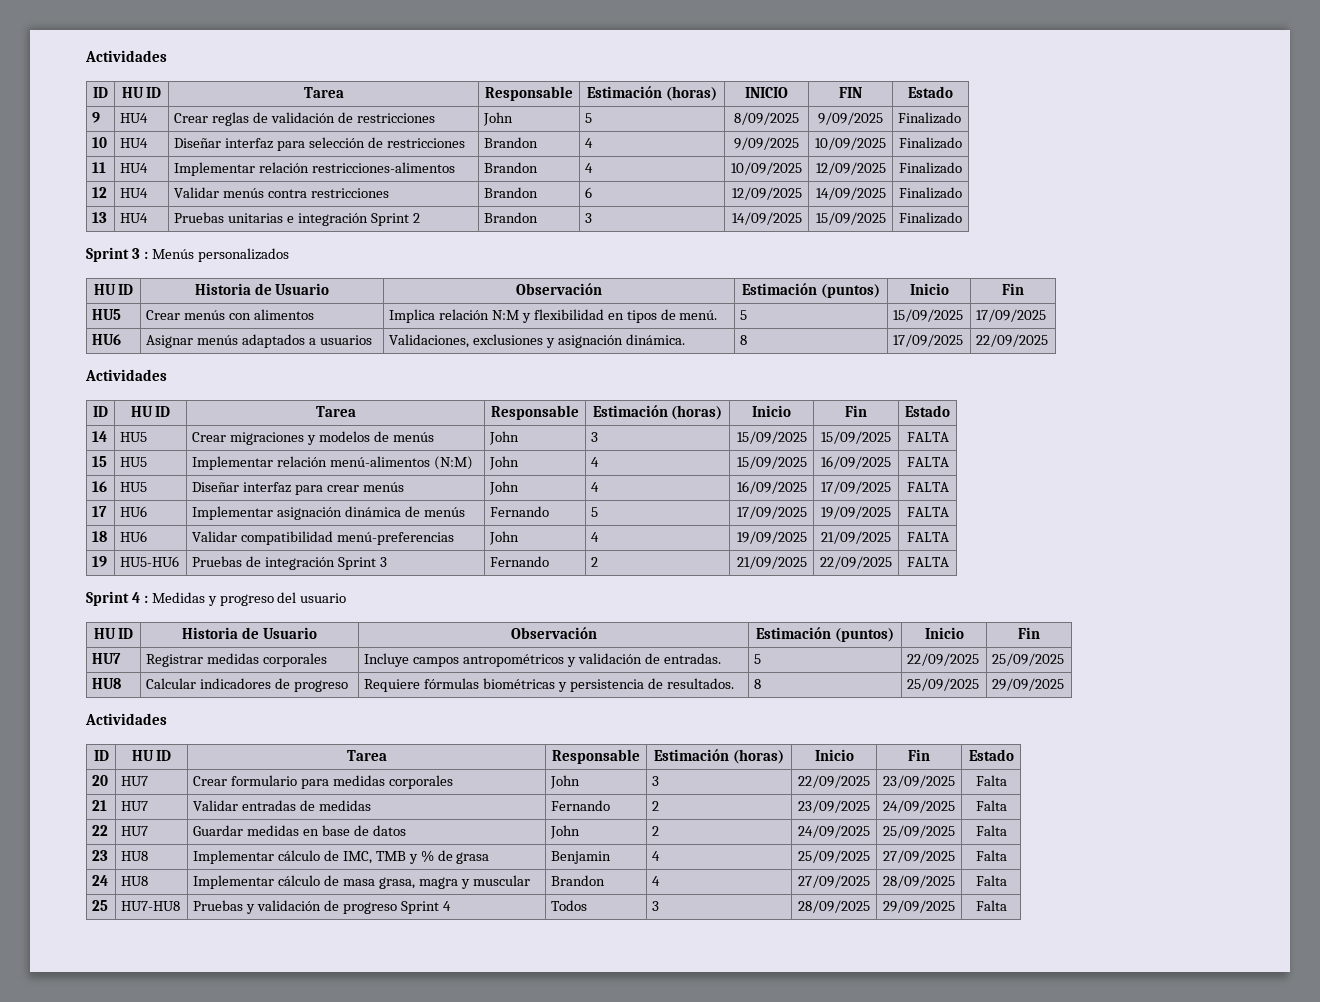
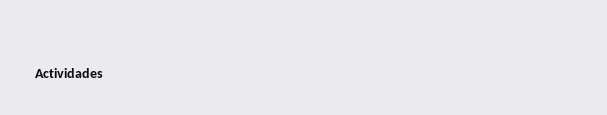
[85,50,167,62] [93,87,108,98] [121,87,162,98] [303,87,344,98] [485,86,573,101] [587,86,717,101] [745,87,788,98] [839,87,862,98] [908,86,953,98] [92,112,101,123] [120,113,149,123] [174,112,435,126] [483,112,514,126] [585,113,593,123] [734,112,799,125] [818,112,883,125] [898,112,962,124] [92,137,108,148] [120,138,149,148] [174,137,465,151] [484,137,539,148] [585,138,594,148] [734,137,799,150] [815,137,886,150] [899,137,962,149] [92,162,107,173] [120,163,149,173] [174,162,455,176] [484,162,539,173] [585,163,594,173] [731,162,802,175] [815,162,886,175] [899,162,962,174] [92,187,108,198] [120,188,149,198] [174,187,389,198] [484,187,539,198] [585,187,593,198] [731,187,802,200] [815,187,886,200] [899,187,962,199] [92,212,108,223] [120,213,149,223] [174,212,420,226] [484,212,539,223] [585,213,593,223] [731,212,802,225] [815,212,886,225] [899,212,962,224] [86,247,289,262] [93,284,134,295] [194,283,330,295] [516,283,602,295] [742,283,880,298] [909,283,949,295] [1002,283,1024,295] [92,309,122,320] [146,309,314,320] [389,309,718,323] [740,310,748,320] [893,309,964,322] [976,309,1047,322] [92,334,122,345] [146,334,372,348] [389,334,685,348] [740,335,748,345] [893,334,964,347] [976,334,1049,347] [85,369,167,381] [93,406,108,417] [130,406,171,417] [315,406,356,417] [491,405,579,420] [592,405,723,420] [752,405,791,417] [845,405,867,417] [905,405,950,417] [92,431,108,442] [120,432,148,442] [192,431,434,445] [489,431,520,445] [591,432,599,442] [736,431,807,444] [821,431,891,444] [906,432,949,442] [92,456,108,467] [120,457,148,467] [192,456,473,470] [489,456,520,470] [591,457,600,467] [736,456,807,469] [821,456,891,469] [906,457,949,467] [92,481,108,492] [120,482,148,492] [192,482,404,495] [489,481,520,495] [591,482,600,492] [736,481,807,494] [821,481,891,494] [906,482,949,492] [92,506,108,517] [120,506,148,517] [192,506,465,520] [490,506,550,517] [591,507,599,517] [736,506,807,519] [821,506,891,519] [906,507,949,517] [92,531,108,542] [120,531,148,542] [192,531,454,545] [489,531,520,545] [591,532,600,542] [736,531,807,544] [821,531,891,544] [906,532,949,542] [92,556,108,567] [120,556,180,567] [192,556,387,570] [490,556,550,567] [591,557,599,567] [736,556,807,569] [820,556,892,569] [906,557,949,567] [86,591,347,606] [93,628,134,639] [182,627,317,639] [510,627,597,639] [756,627,894,642] [924,627,964,639] [1018,627,1040,639] [92,653,122,664] [146,653,327,667] [364,653,721,667] [754,654,762,664] [907,653,980,666] [992,653,1065,666] [92,678,122,689] [146,678,348,692] [364,678,734,692] [754,679,762,689] [907,678,980,691] [992,678,1065,691] [85,713,167,725] [93,750,109,761] [131,750,172,761] [346,750,387,761] [552,749,640,764] [654,749,784,764] [814,749,854,761] [908,749,930,761] [968,749,1014,761] [92,775,109,786] [121,776,149,786] [193,775,453,789] [550,775,581,789] [652,776,660,786] [798,775,870,788] [883,775,955,788] [975,775,1007,786] [92,800,108,811] [121,801,149,811] [193,800,371,811] [551,800,611,811] [652,801,660,811] [798,800,870,813] [883,800,955,813] [975,800,1007,811] [92,825,109,836] [121,826,149,836] [193,825,406,836] [550,825,581,839] [652,826,660,836] [798,825,870,838] [883,825,955,838] [975,825,1007,836] [92,850,109,861] [121,851,149,861] [193,850,490,864] [551,851,612,864] [652,851,661,861] [798,850,870,863] [883,850,955,863] [975,850,1007,861] [92,875,109,886] [121,876,149,886] [193,875,530,889] [551,875,606,886] [652,876,661,886] [798,875,870,888] [883,875,955,888] [975,875,1007,886] [92,900,109,911] [121,901,181,911] [193,900,451,914] [551,900,588,911] [652,901,660,911] [798,900,870,913] [883,900,955,913] [975,900,1007,911] Actividades // ID | HU ID | Tarea | Responsable | Estimación (horas) | INICIO | FIN | Estado // 9 | HU4 | Crear reglas de validación de restricciones | John | 5 | 8/09/2025 | 9/09/2025 | Finalizado // 10 | HU4 | Diseñar interfaz para selección de restricciones | Brandon | 4 | 9/09/2025 | 10/09/2025 | Finalizado // 11 | HU4 | Implementar relación restricciones-alimentos | Brandon | 4 | 10/09/2025 | 12/09/2025 | Finalizado // 12 | HU4 | Validar menús contra restricciones | Brandon | 6 | 12/09/2025 | 14/09/2025 | Finalizado // 13 | HU4 | Pruebas unitarias e integración Sprint 2 | Brandon | 3 | 14/09/2025 | 15/09/2025 | Finalizado // Sprint 3 : Menús personalizados // HU ID | Historia de Usuario | Observación | Estimación (puntos) | Inicio | Fin // HU5 | Crear menús con alimentos | Implica relación N:M y flexibilidad en tipos de menú. | 5 | 15/09/2025 | 17/09/2025 // HU6 | Asignar menús adaptados a usuarios | Validaciones, exclusiones y asignación dinámica. | 8 | 17/09/2025 | 22/09/2025 // Actividades // ID | HU ID | Tarea | Responsable | Estimación (horas) | Inicio | Fin | Estado // 14 | HU5 | Crear migraciones y modelos de menús | John | 3 | 15/09/2025 | 15/09/2025 | FALTA // 15 | HU5 | Implementar relación menú-alimentos (N:M) | John | 4 | 15/09/2025 | 16/09/2025 | FALTA // 16 | HU5 | Diseñar interfaz para crear menús | John | 4 | 16/09/2025 | 17/09/2025 | FALTA // 17 | HU6 | Implementar asignación dinámica de menús | Fernando | 5 | 17/09/2025 | 19/09/2025 | FALTA // 18 | HU6 | Validar compatibilidad menú-preferencias | John | 4 | 19/09/2025 | 21/09/2025 | FALTA // 19 | HU5-HU6 | Pruebas de integración Sprint 3 | Fernando | 2 | 21/09/2025 | 22/09/2025 | FALTA // Sprint 4 : Medidas y progreso del usuario // HU ID | Historia de Usuario | Observación | Estimación (puntos) | Inicio | Fin // HU7 | Registrar medidas corporales | Incluye campos antropométricos y validación de entradas. | 5 | 22/09/2025 | 25/09/2025 // HU8 | Calcular indicadores de progreso | Requiere fórmulas biométricas y persistencia de resultados. | 8 | 25/09/2025 | 29/09/2025 // Actividades // ID | HU ID | Tarea | Responsable | Estimación (horas) | Inicio | Fin | Estado // 20 | HU7 | Crear formulario para medidas corporales | John | 3 | 22/09/2025 | 23/09/2025 | Falta // 21 | HU7 | Validar entradas de medidas | Fernando | 2 | 23/09/2025 | 24/09/2025 | Falta // 22 | HU7 | Guardar medidas en base de datos | John | 2 | 24/09/2025 | 25/09/2025 | Falta // 23 | HU8 | Implementar cálculo de IMC, TMB y % de grasa | Benjamin | 4 | 25/09/2025 | 27/09/2025 | Falta // 24 | HU8 | Implementar cálculo de masa grasa, magra y muscular | Brandon | 4 | 27/09/2025 | 28/09/2025 | Falta // 25 | HU7-HU8 | Pruebas y validación de progreso Sprint 4 | Todos | 3 | 28/09/2025 | 29/09/2025 | Falta -> [35,68,103,78] Actividades

